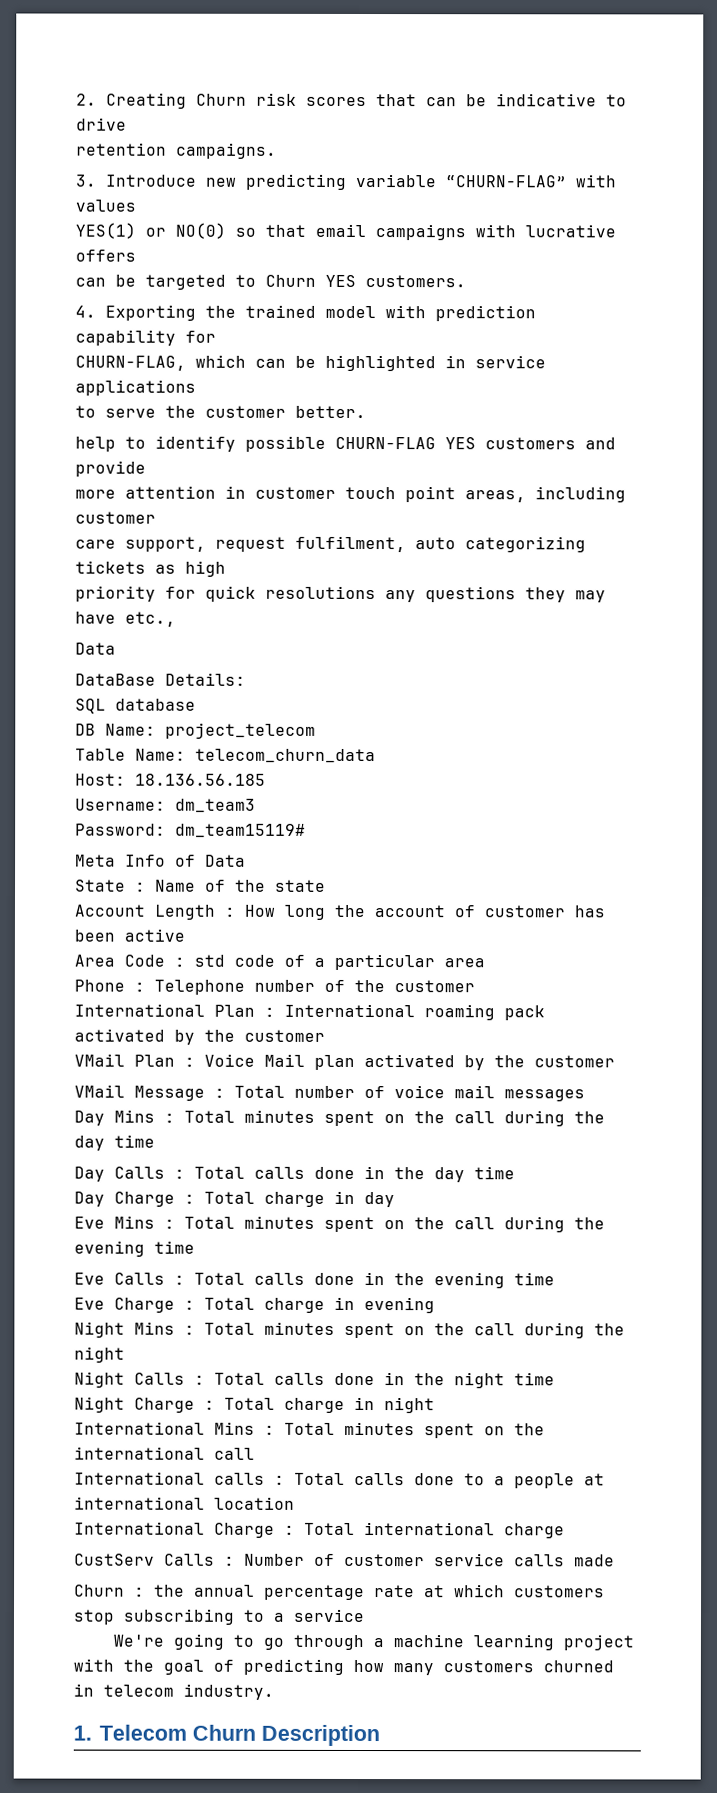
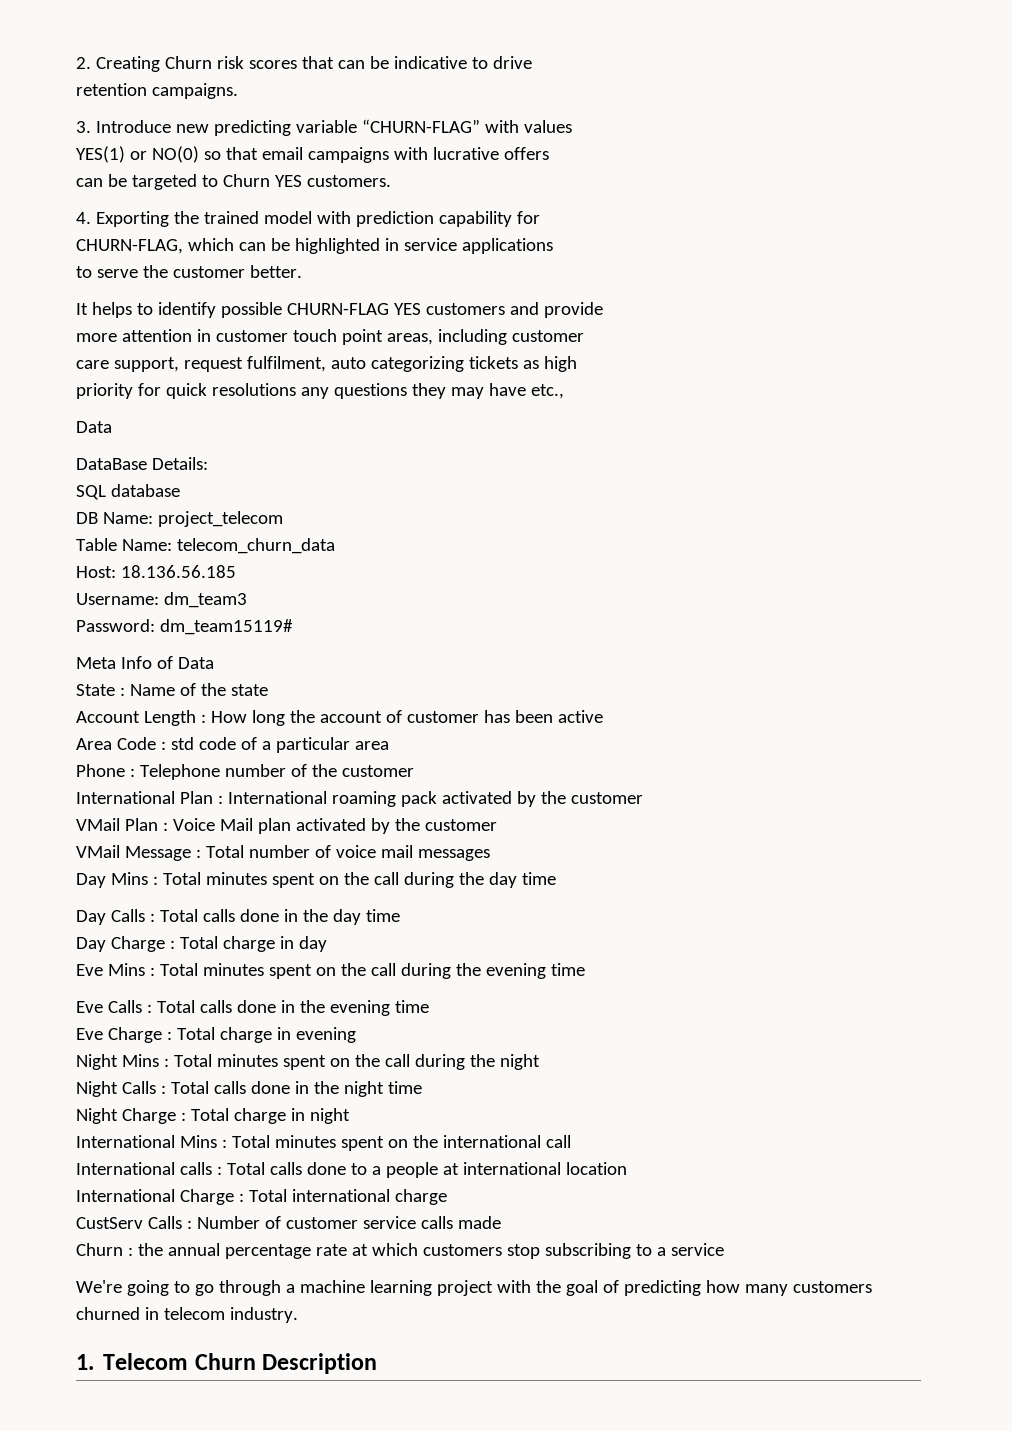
[75,436,116,452] help -> [76,302,132,318] It helps

